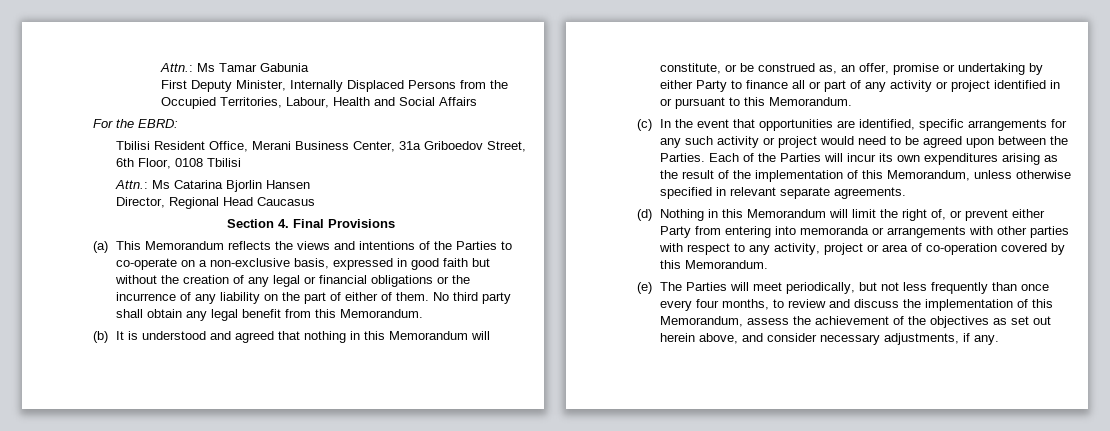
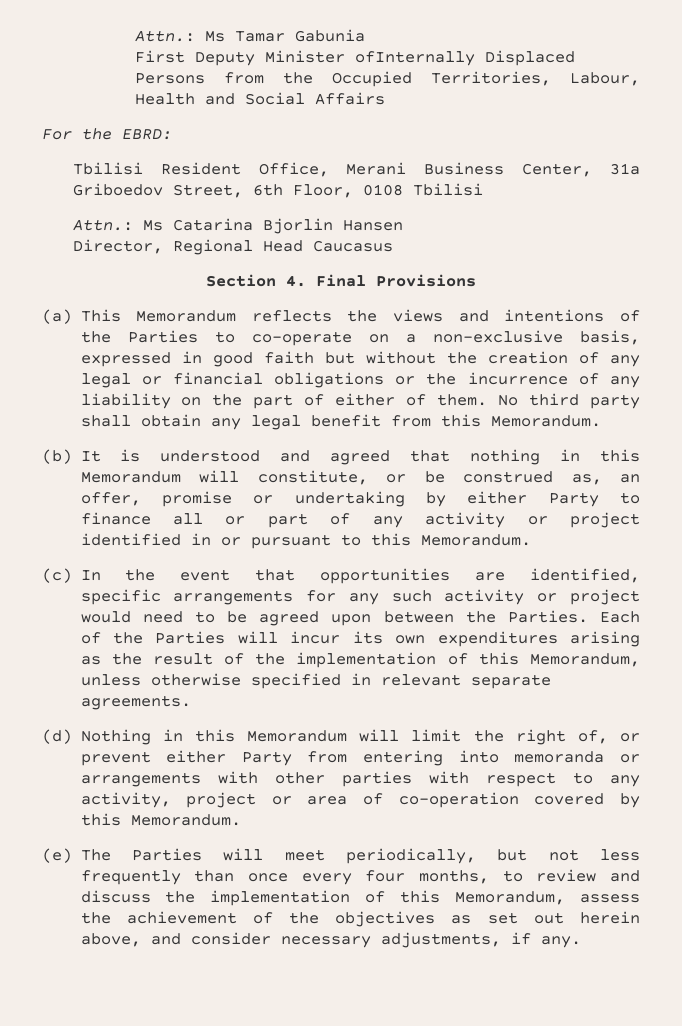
[235,80,343,92] Minister, Internally -> [264,50,475,66] Minister ofInternally

